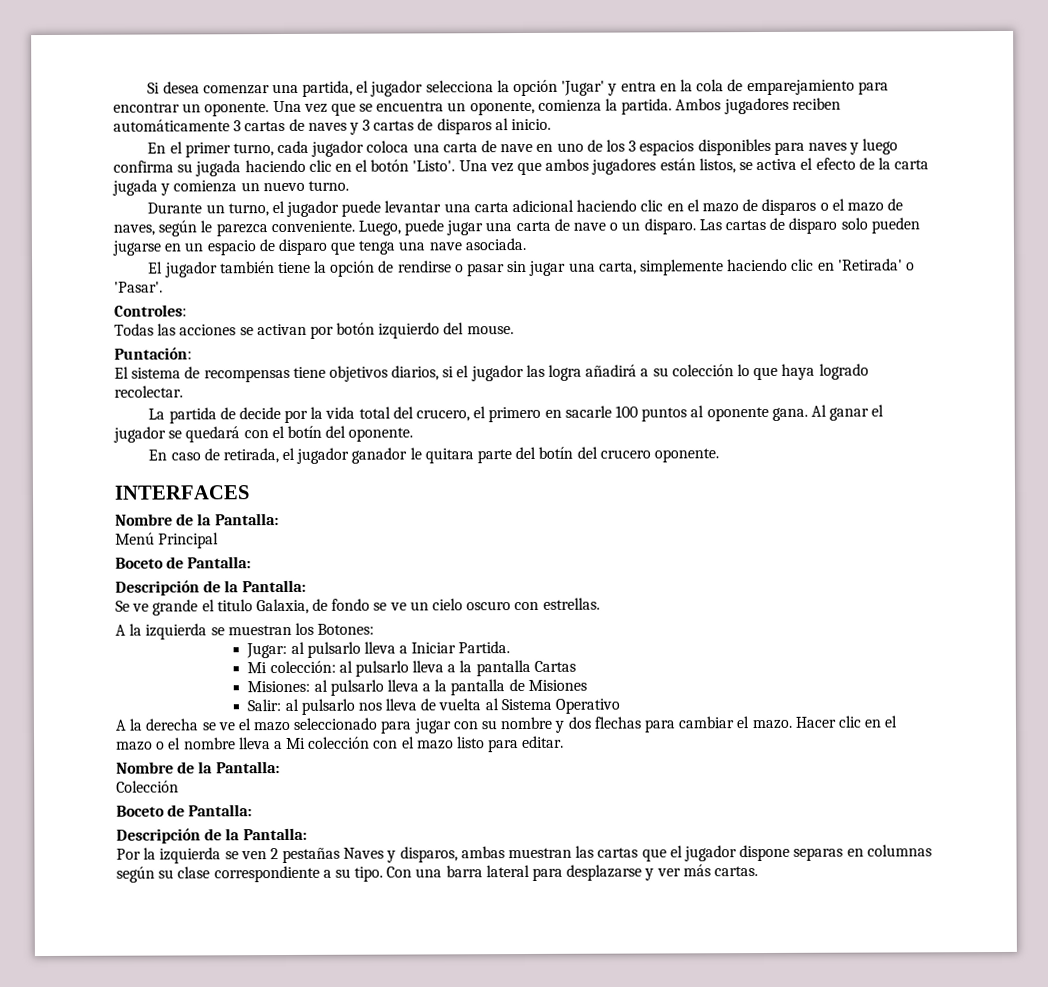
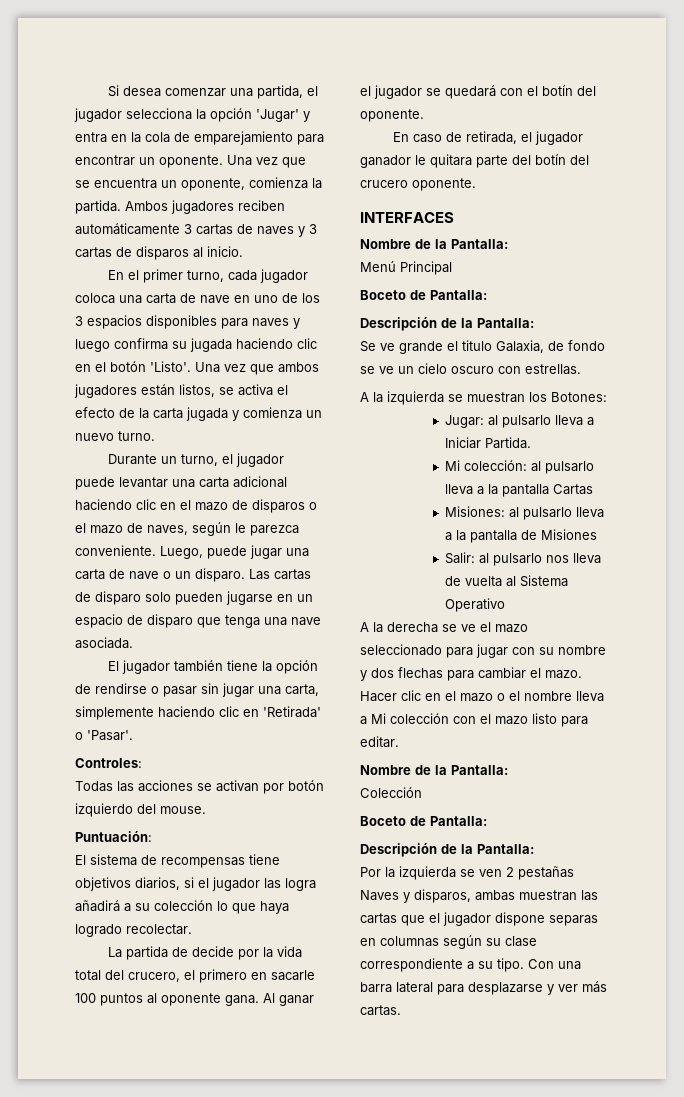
[114,347,192,360] Puntación: -> [75,831,152,842] Puntuación:

